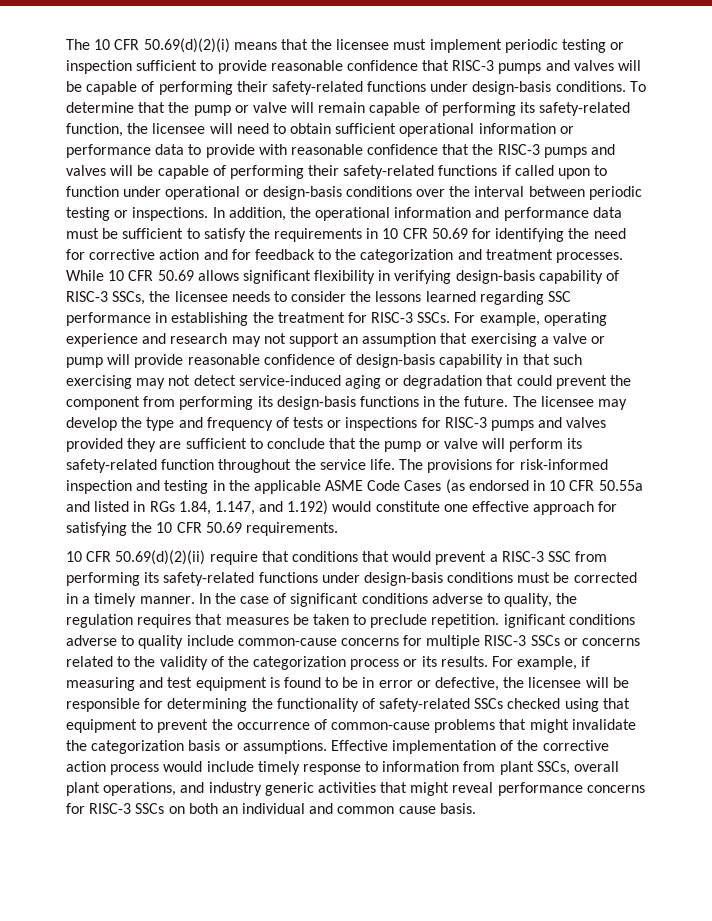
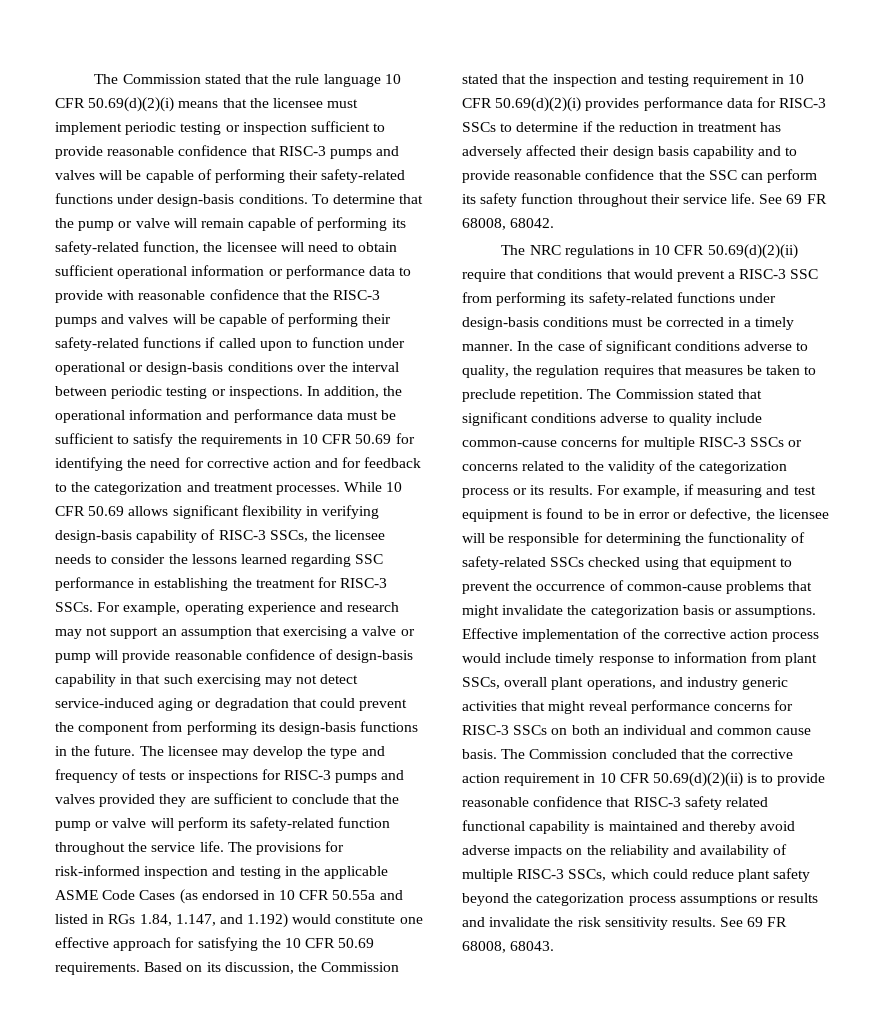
[66,39,90,50] The -> [94,74,381,87] The Commission stated that the rule language
(338, 529) // -> [144,962,400,974] [462,74,805,87] [462,97,827,112] [462,121,782,132] [462,145,798,159] [462,169,818,183] [462,193,827,207] [462,218,555,230] [501,245,650,258] Based on its discussion, the Commission stated that the inspection and testing requirement in 10 CFR 50.69(d)(2)(i) provides performance data for RISC-3 SSCs to determine if the reduction in treatment has adversely affected their design basis capability and to provide reasonable confidence that the SSC can perform its safety function throughout their service life. See 69 FR 68008, 68042. // The NRC regulations in
[503,614,566,628] ignificant -> [587,389,762,399] [462,412,528,426] The Commission stated that significant
(476, 808) none -> [501,749,794,759] [462,772,826,787] [462,796,768,810] [462,820,796,834] [462,844,788,858] [462,868,811,882] [462,893,819,906] [462,917,788,930] [462,941,555,953] The Commission concluded that the corrective action requirement in 10 CFR 50.69(d)(2)(ii) is to provide reasonable confidence that RISC-3 safety related functional capability is maintained and thereby avoid adverse impacts on the reliability and availability of multiple RISC-3 SSCs, which could reduce plant safety beyond the categorization process assumptions or results and invalidate the risk sensitivity results. See 69 FR 68008, 68043.

